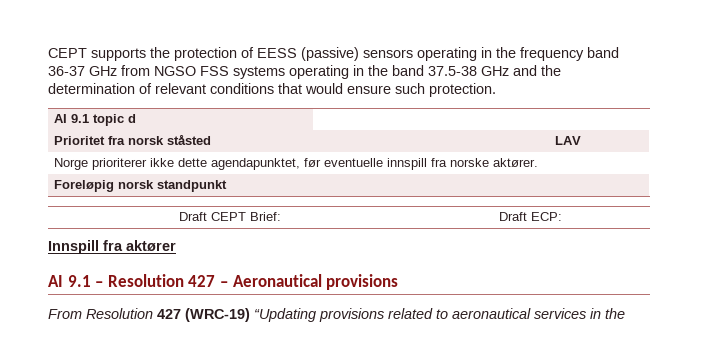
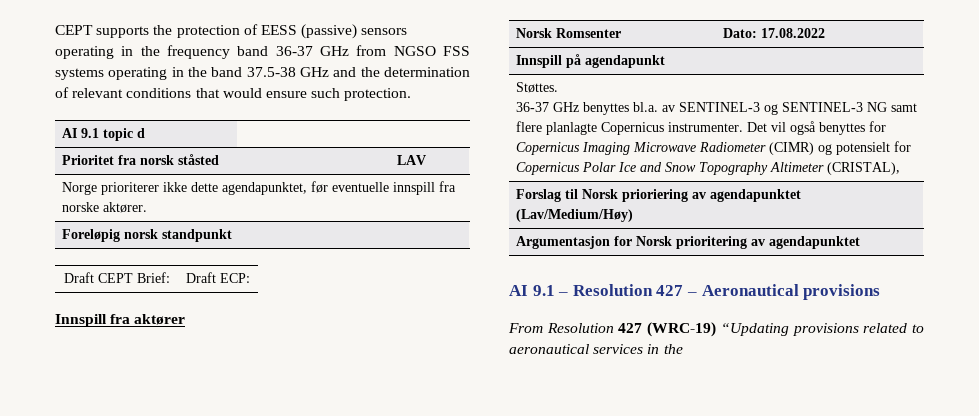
(176, 245) none -> [515,28,621,38] [722,28,825,38] [515,54,665,68] [515,82,558,93] [515,102,917,115] [515,121,886,135] [515,141,911,155] [515,162,900,175] [515,189,801,202] [515,209,633,222] [515,236,860,249] // Norsk Romsenter | Dato: 17.08.2022 // Innspill på agendapunkt // Støttes. // 36-37 GHz benyttes bl.a. av SENTINEL-3 og SENTINEL-3 NG samt flere planlagte Copernicus instrumenter. Det vil også benyttes for Copernicus Imaging Microwave Radiometer (CIMR) og potensielt for Copernicus Polar Ice and Snow Topography Altimeter (CRISTAL), // Forslag til Norsk prioriering av agendapunktet (Lav/Medium/Høy) // Argumentasjon for Norsk prioritering av agendapunktet

